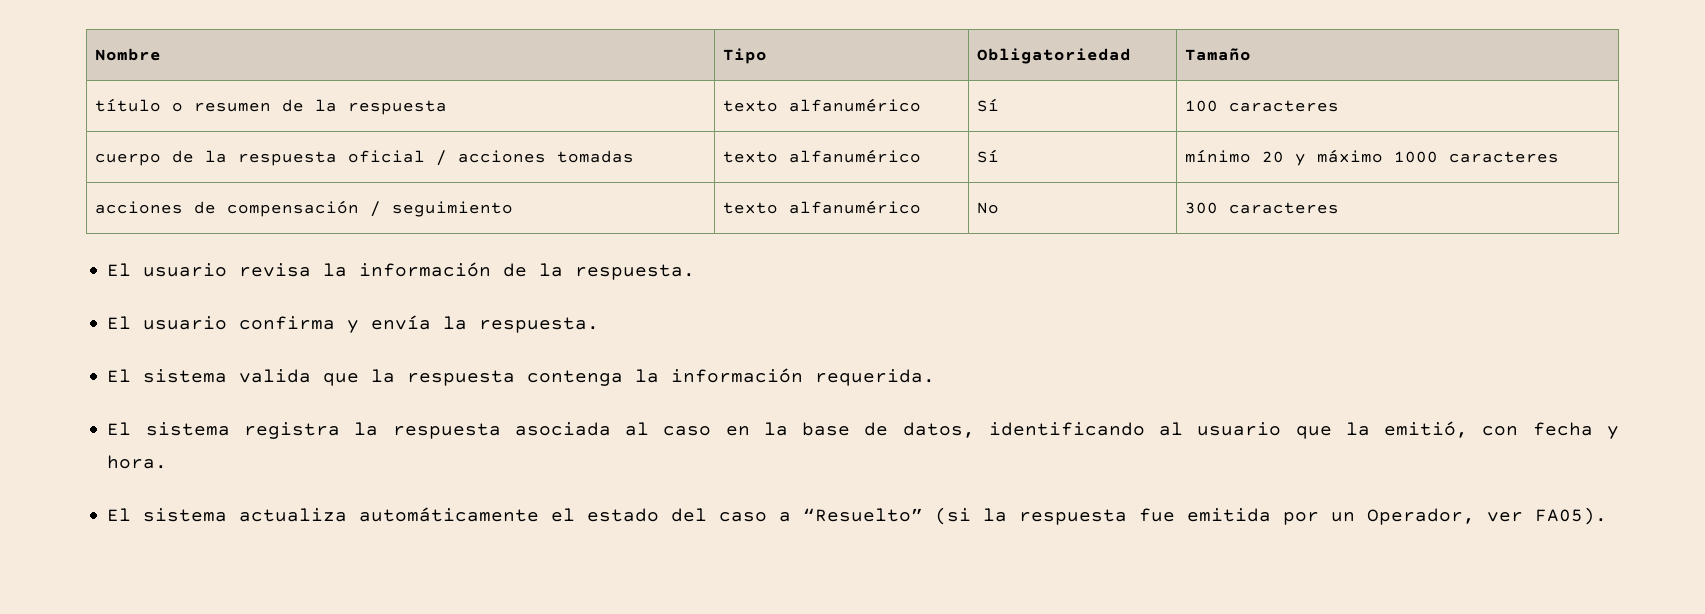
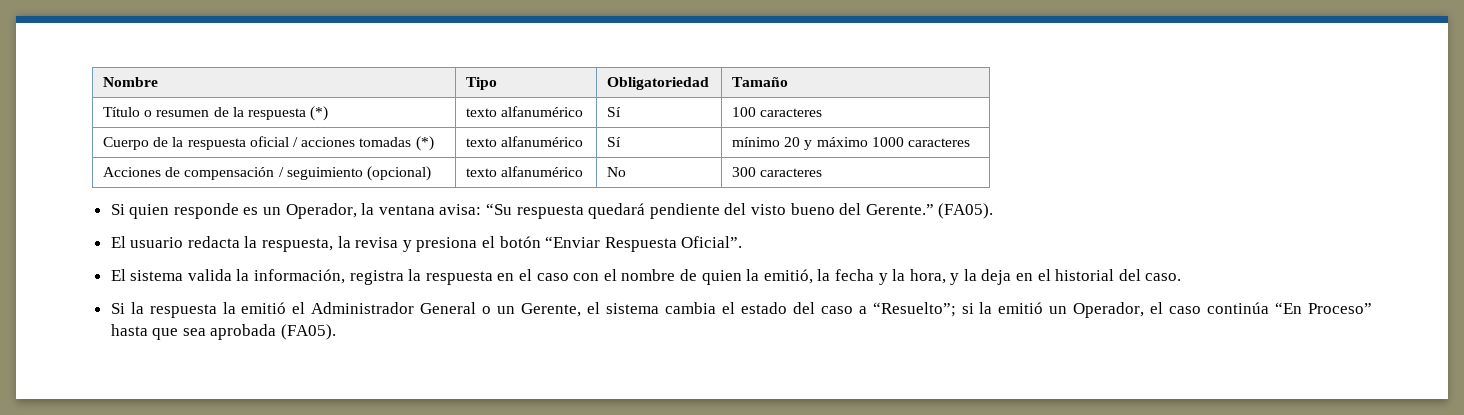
[95,98,162,112] título -> [103,107,141,117] Título
(448, 107) none -> [310,106,329,121] (*)
[95,153,162,166] cuerpo -> [103,137,150,150] Cuerpo
(635, 156) none -> [415,136,434,151] (*)
[95,201,184,214] acciones -> [103,167,162,177] Acciones
(514, 209) none -> [366,166,431,181] (opcional)
[107,262,696,280] [107,315,600,333] [107,368,936,386] [107,422,1332,439] El usuario revisa la información de la respuesta. // El usuario confirma y envía la respuesta. // El sistema valida que la respuesta contenga la información requerida. // El sistema registra la respuesta asociada al caso en la base de datos, identificando al usuario que -> [110,203,994,219] [110,236,743,252] [110,269,742,285] Si quien responde es un Operador, la ventana avisa: “Su respuesta quedará pendiente del visto bueno del Gerente.” (FA05). // El usuario redacta la respuesta, la revisa y presiona el botón “Enviar Respuesta Oficial”. // El sistema valida la información, registra la respuesta en el caso con el nombre de quien
[1482,426,1519,436] con -> [817,269,831,281] la
[107,455,168,469] [107,507,540,522] hora. // El sistema actualiza automáticamente -> [892,269,1182,285] [110,302,716,318] la hora, y la deja en el historial del caso. // Si la respuesta la emitió el Administrador General o un Gerente, el sistema cambia
[803,507,1608,525] “Resuelto” (si la respuesta fue emitida por un Operador, ver FA05). -> [872,302,1373,318] [110,324,337,340] “Resuelto”; si la emitió un Operador, el caso continúa “En Proceso” hasta que sea aprobada (FA05).

